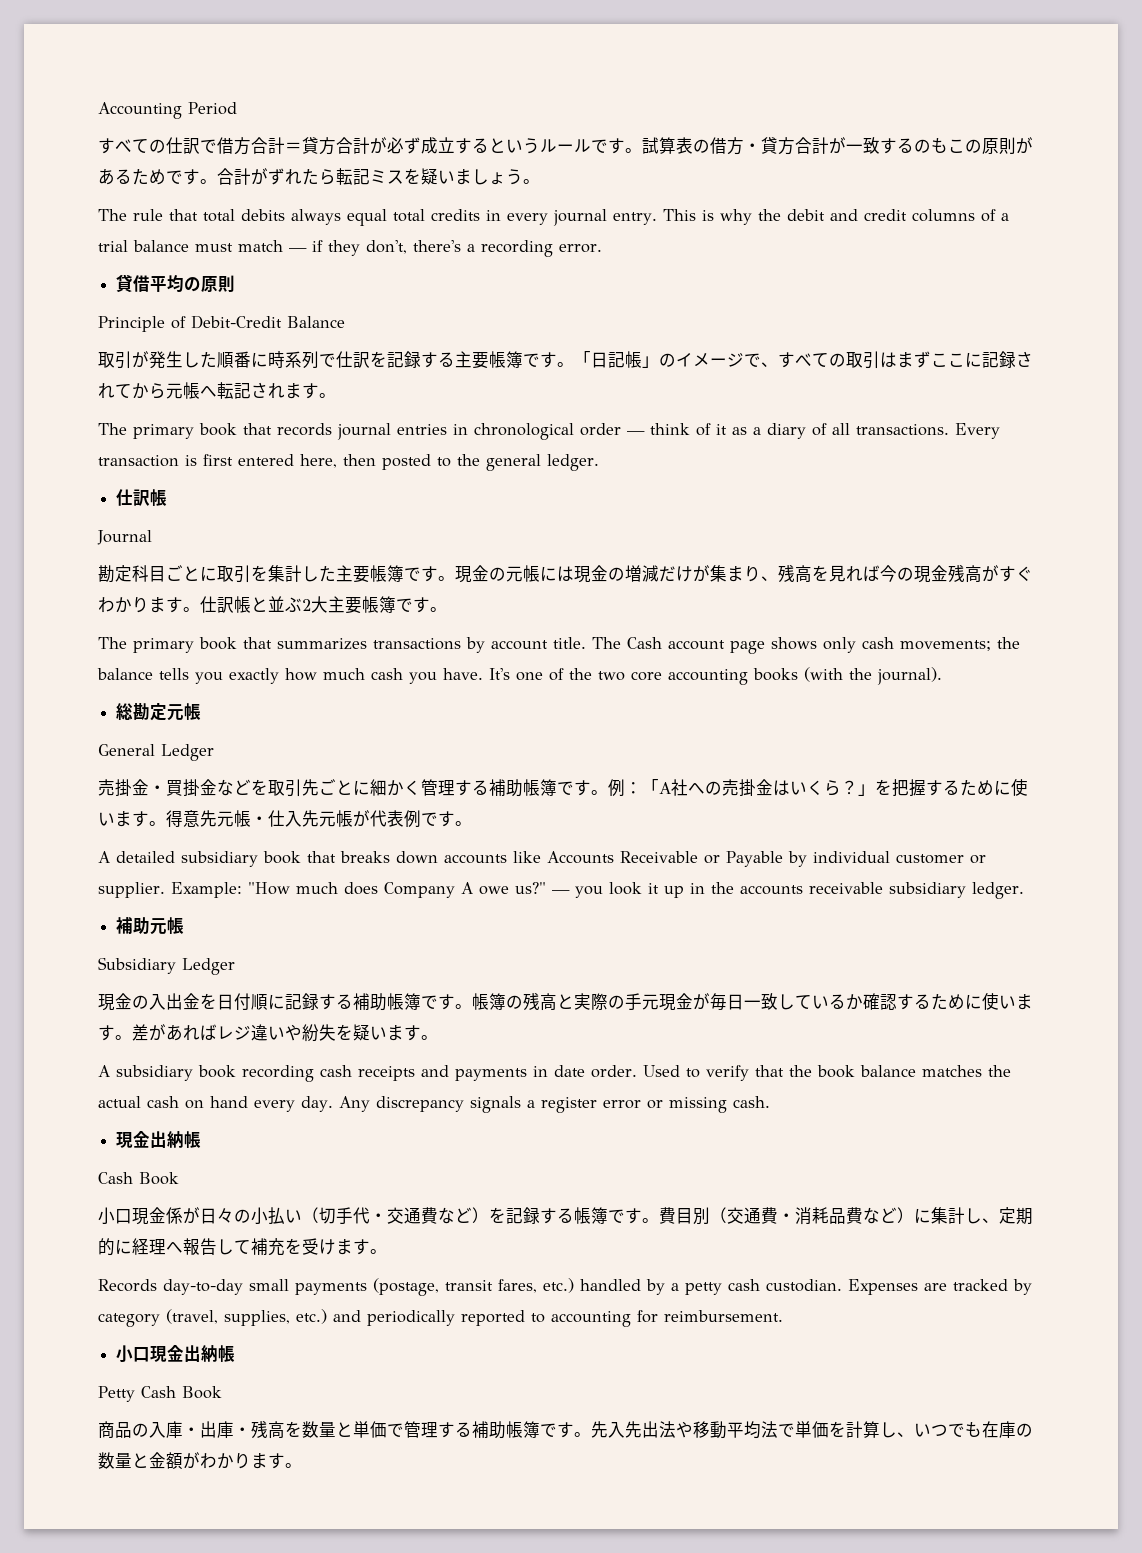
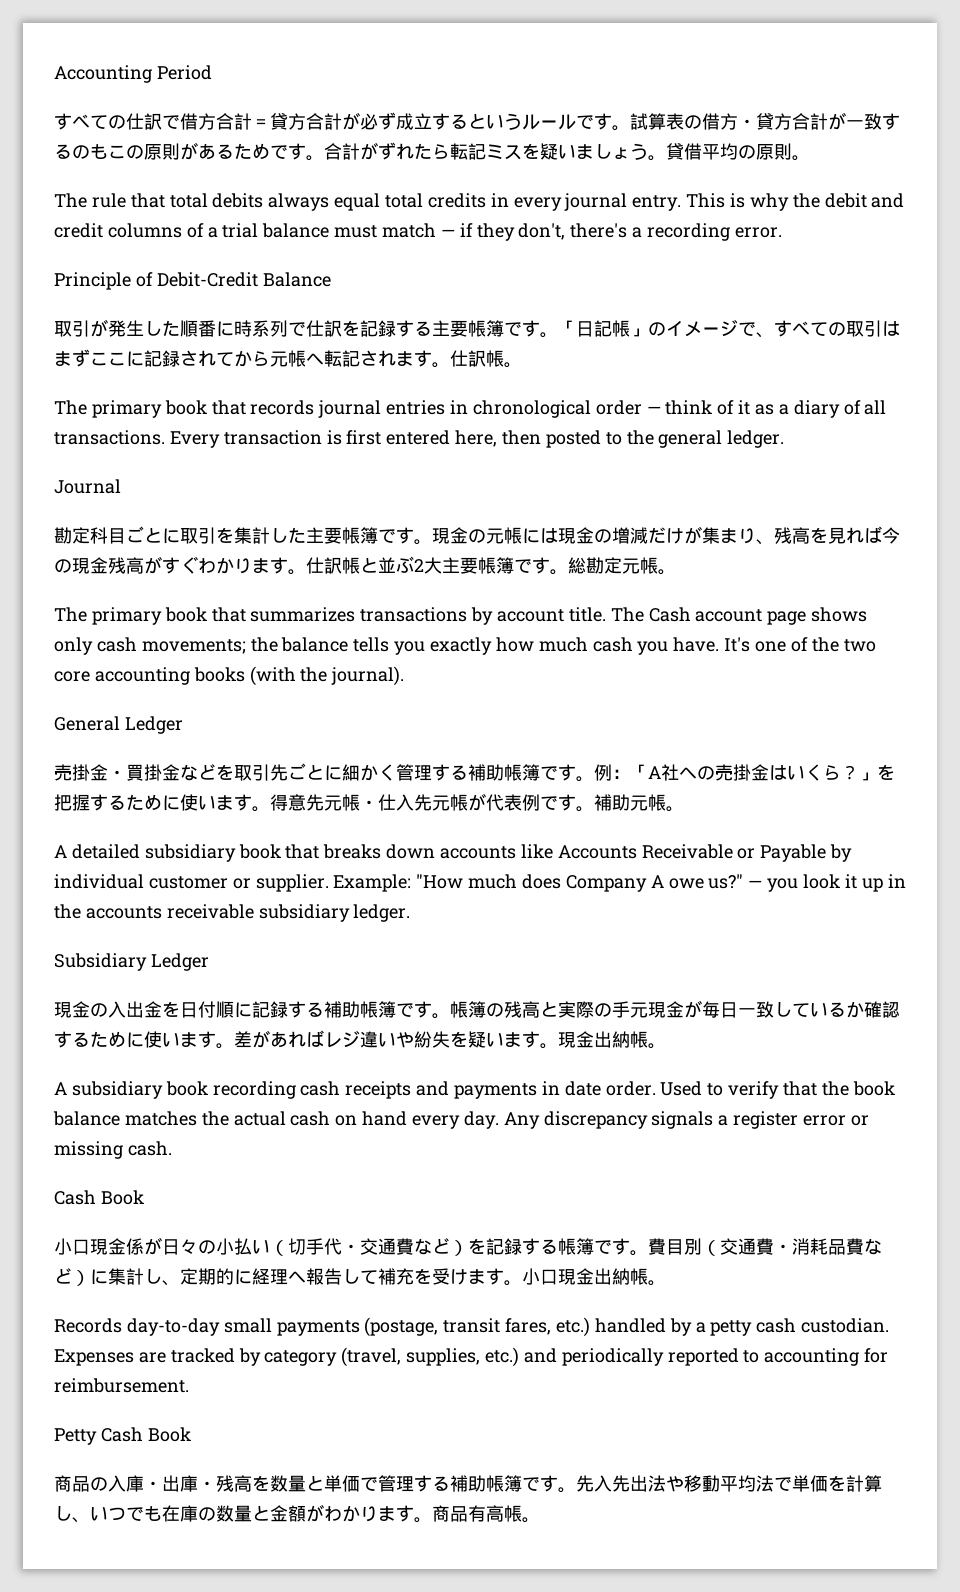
(540, 181) none -> [666,143,810,161] 貸借平均の原則。
[116,274,236,293] // 貸借平均の原則 -> (782, 232) none
(336, 395) none -> [450,350,522,368] 仕訳帳。
[116,489,168,506] // 仕訳帳 -> (785, 439) none
(447, 609) none -> [568,557,676,575] 総勘定元帳。
[116,703,202,721] // 総勘定元帳 -> (405, 676) none
(472, 823) none -> [594,794,684,812] 補助元帳。
[116,917,185,935] // 補助元帳 -> (411, 913) none
(438, 1037) none -> [558,1031,666,1049] 現金出納帳。
[116,1130,202,1148] // 現金出納帳 -> (172, 1148) none
(387, 1251) none -> [522,1268,666,1286] 小口現金出納帳。
[116,1344,236,1363] // 小口現金出納帳 -> (189, 1385) none
(302, 1465) none -> [432,1505,540,1523] 商品有高帳。

